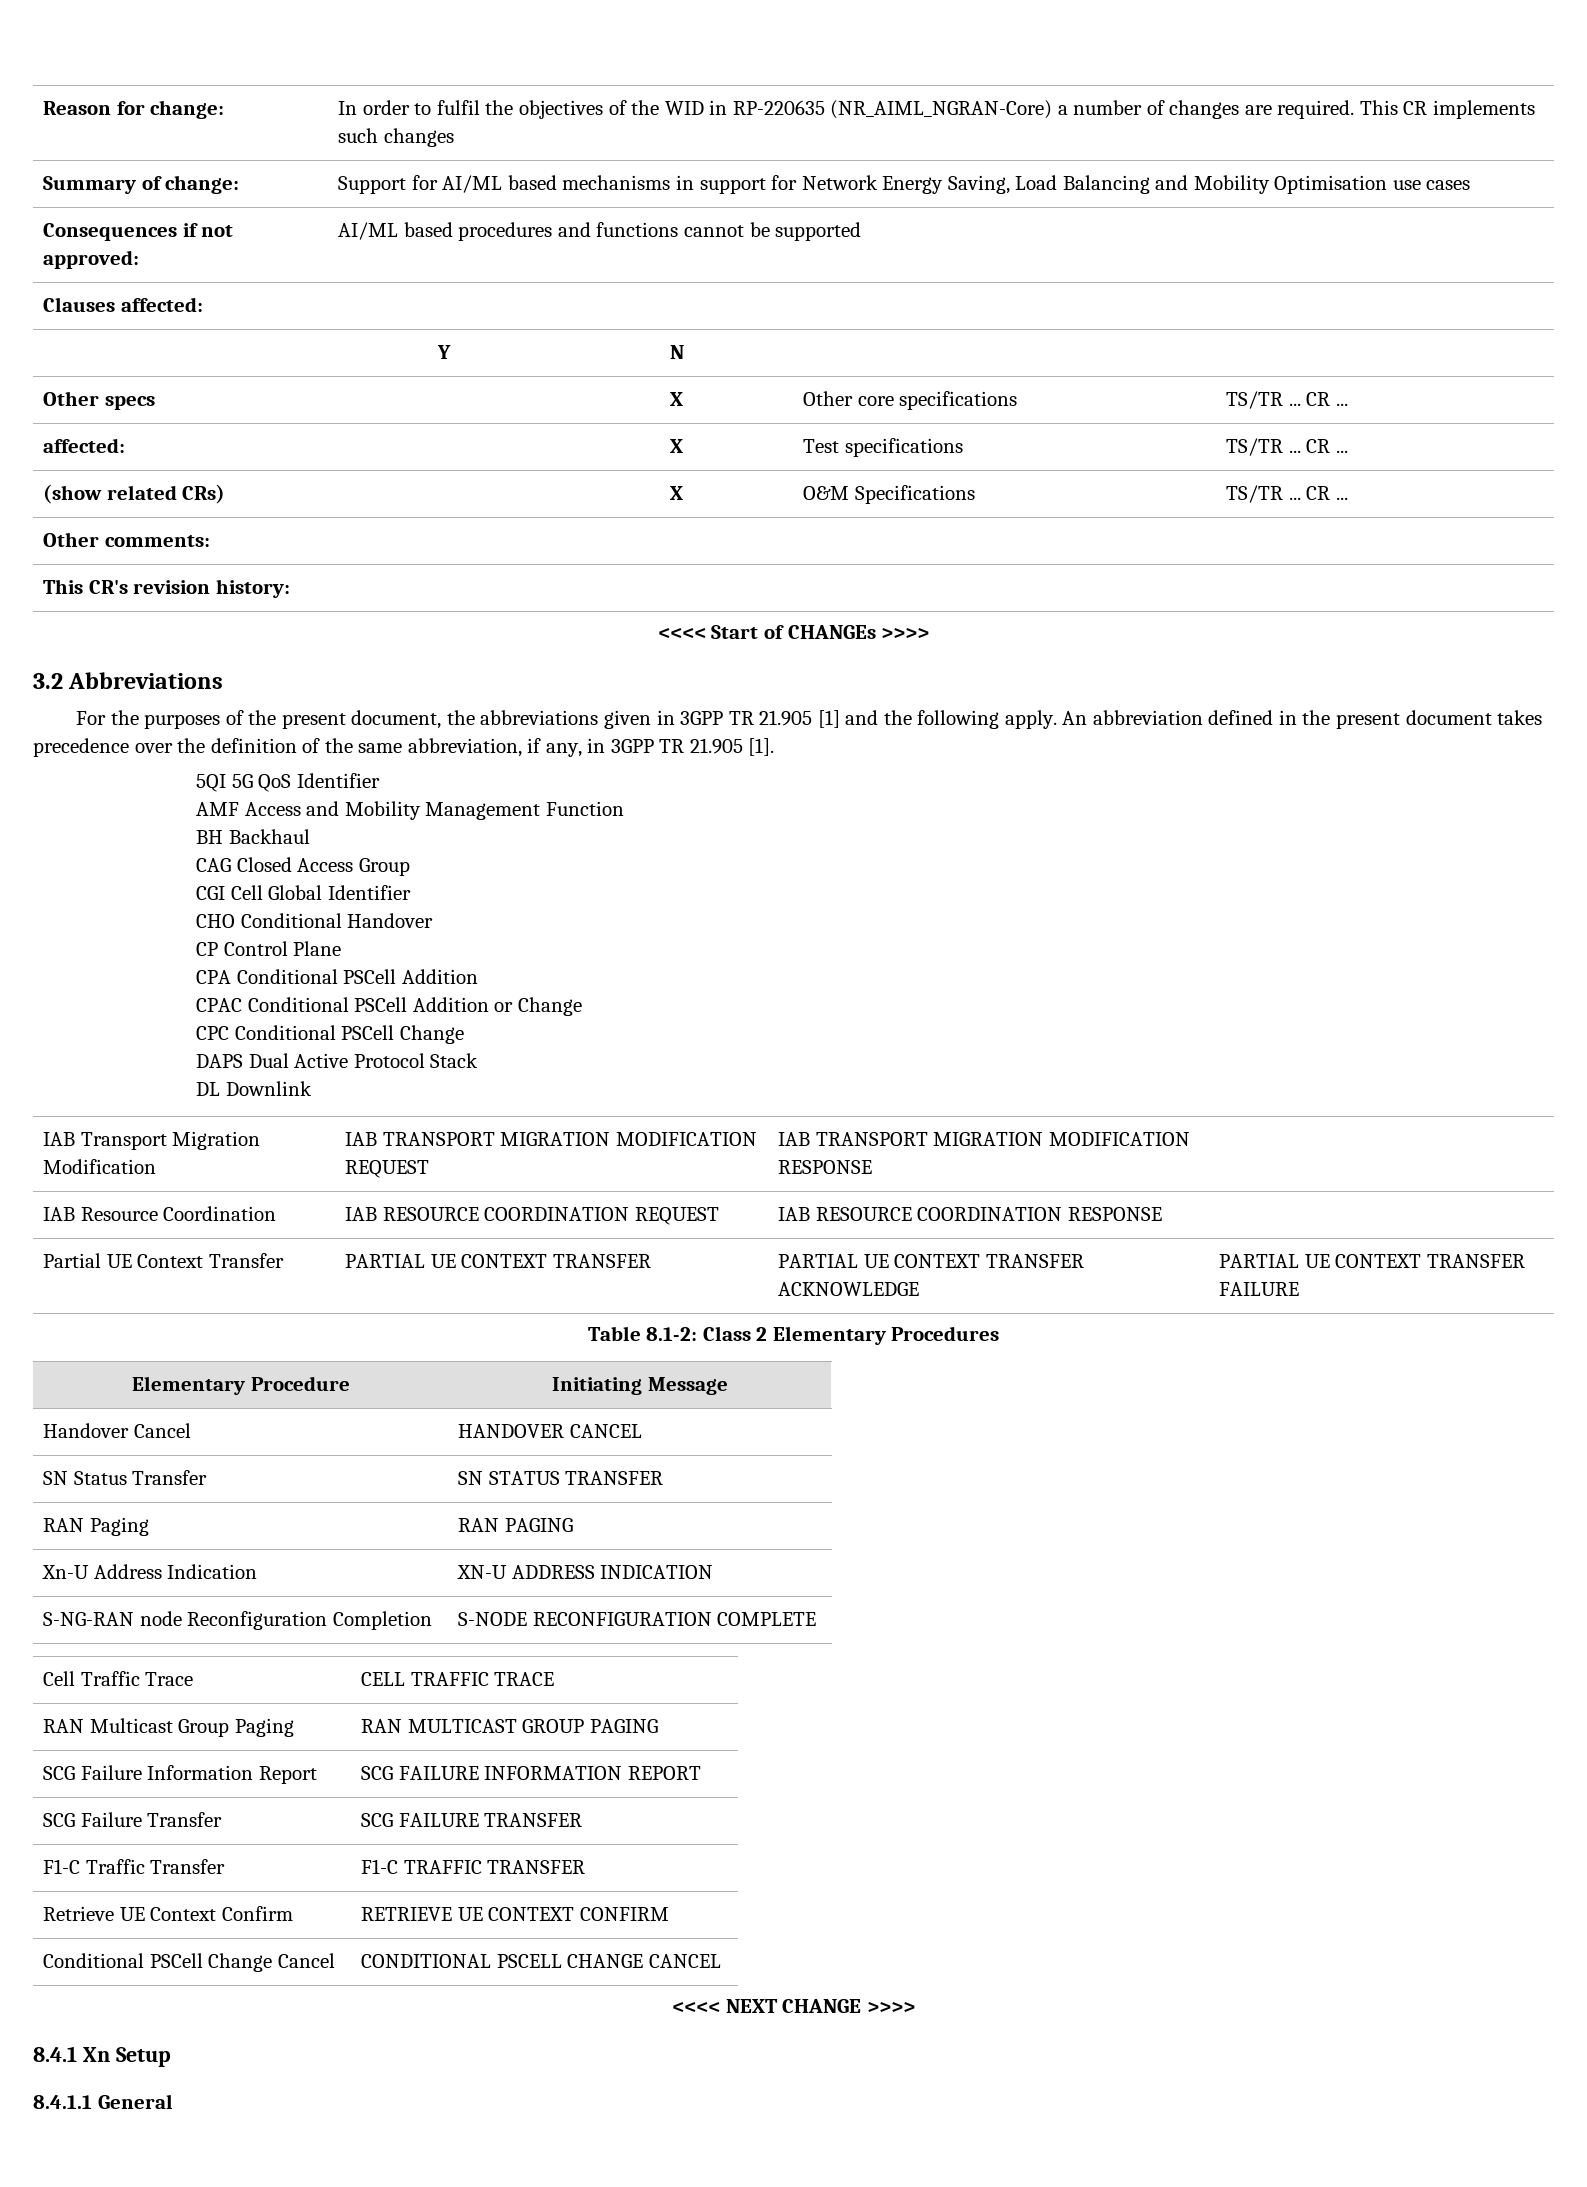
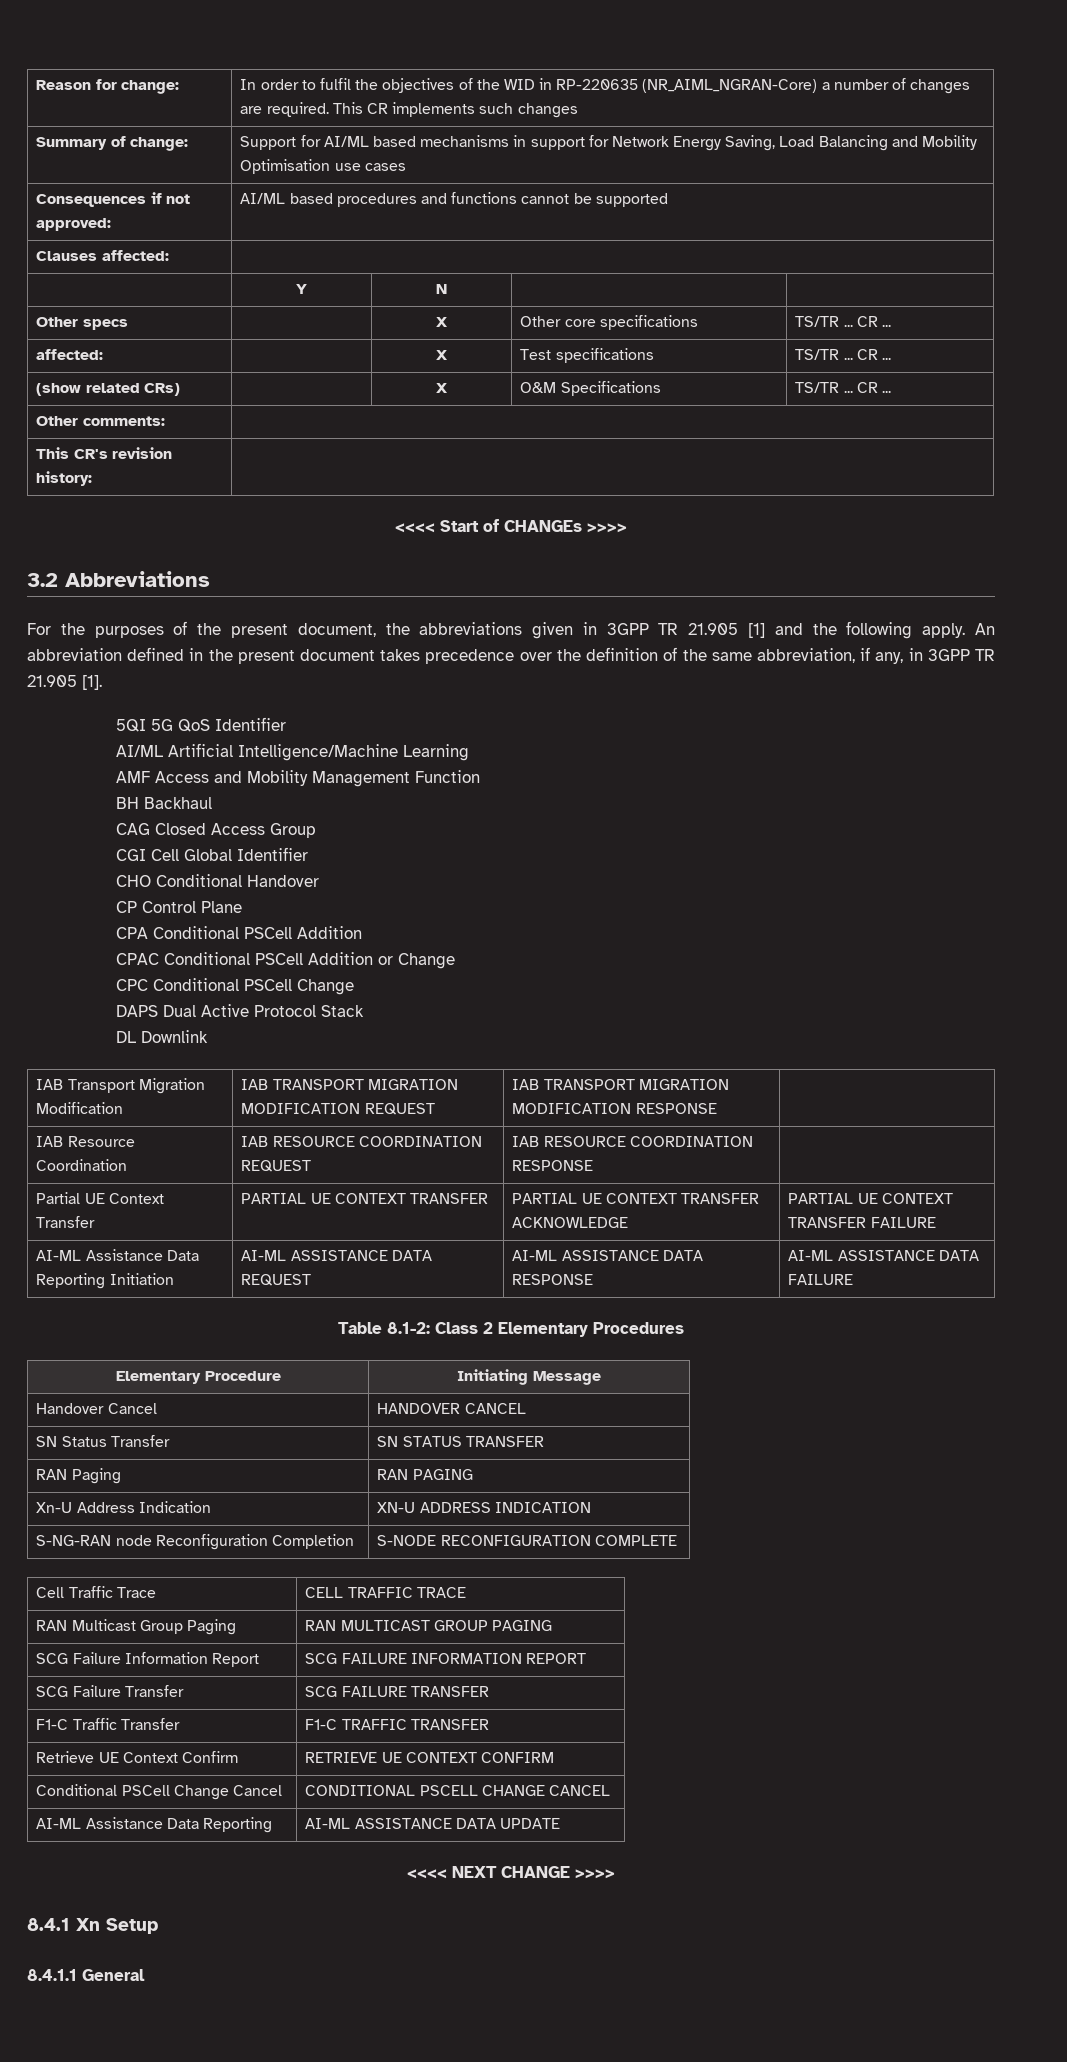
(380, 780) none -> [116,743,470,761] // AI/ML Artificial Intelligence/Machine Learning
(1300, 1289) none -> [36,1249,199,1261] [36,1273,174,1289] [241,1250,432,1261] [241,1274,312,1286] [512,1250,703,1261] [512,1274,594,1285] [788,1250,979,1261] [788,1274,854,1285] // AI-ML Assistance Data Reporting Initiation | AI-ML ASSISTANCE DATA REQUEST | AI-ML ASSISTANCE DATA RESPONSE | AI-ML ASSISTANCE DATA FAILURE
(721, 1961) none -> [36,1817,272,1833] [305,1818,560,1829] // AI-ML Assistance Data Reporting | AI-ML ASSISTANCE DATA UPDATE

